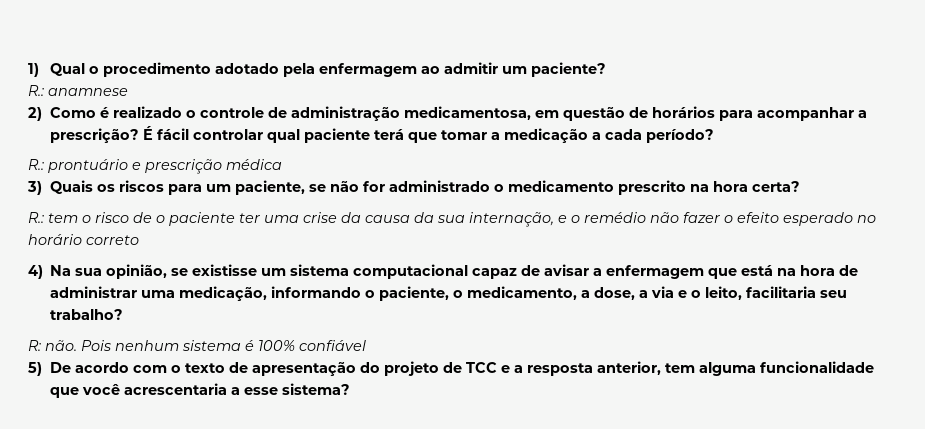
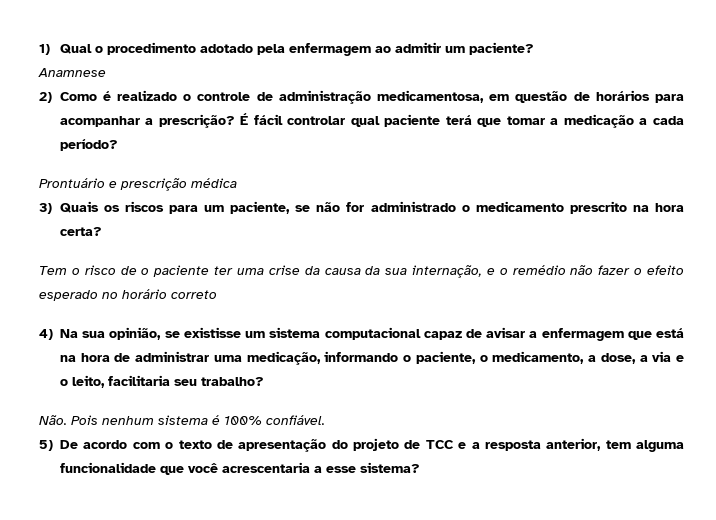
[28,85,128,96] R.: anamnese -> [38,68,106,77] Anamnese
[28,159,128,173] R.: prontuário -> [39,178,105,188] Prontuário
[28,212,78,223] R.: tem -> [39,266,67,275] Tem
[28,340,77,351] R: não. -> [39,415,67,425] Não.
[299,340,366,351] confiável -> [266,415,325,425] confiável.

